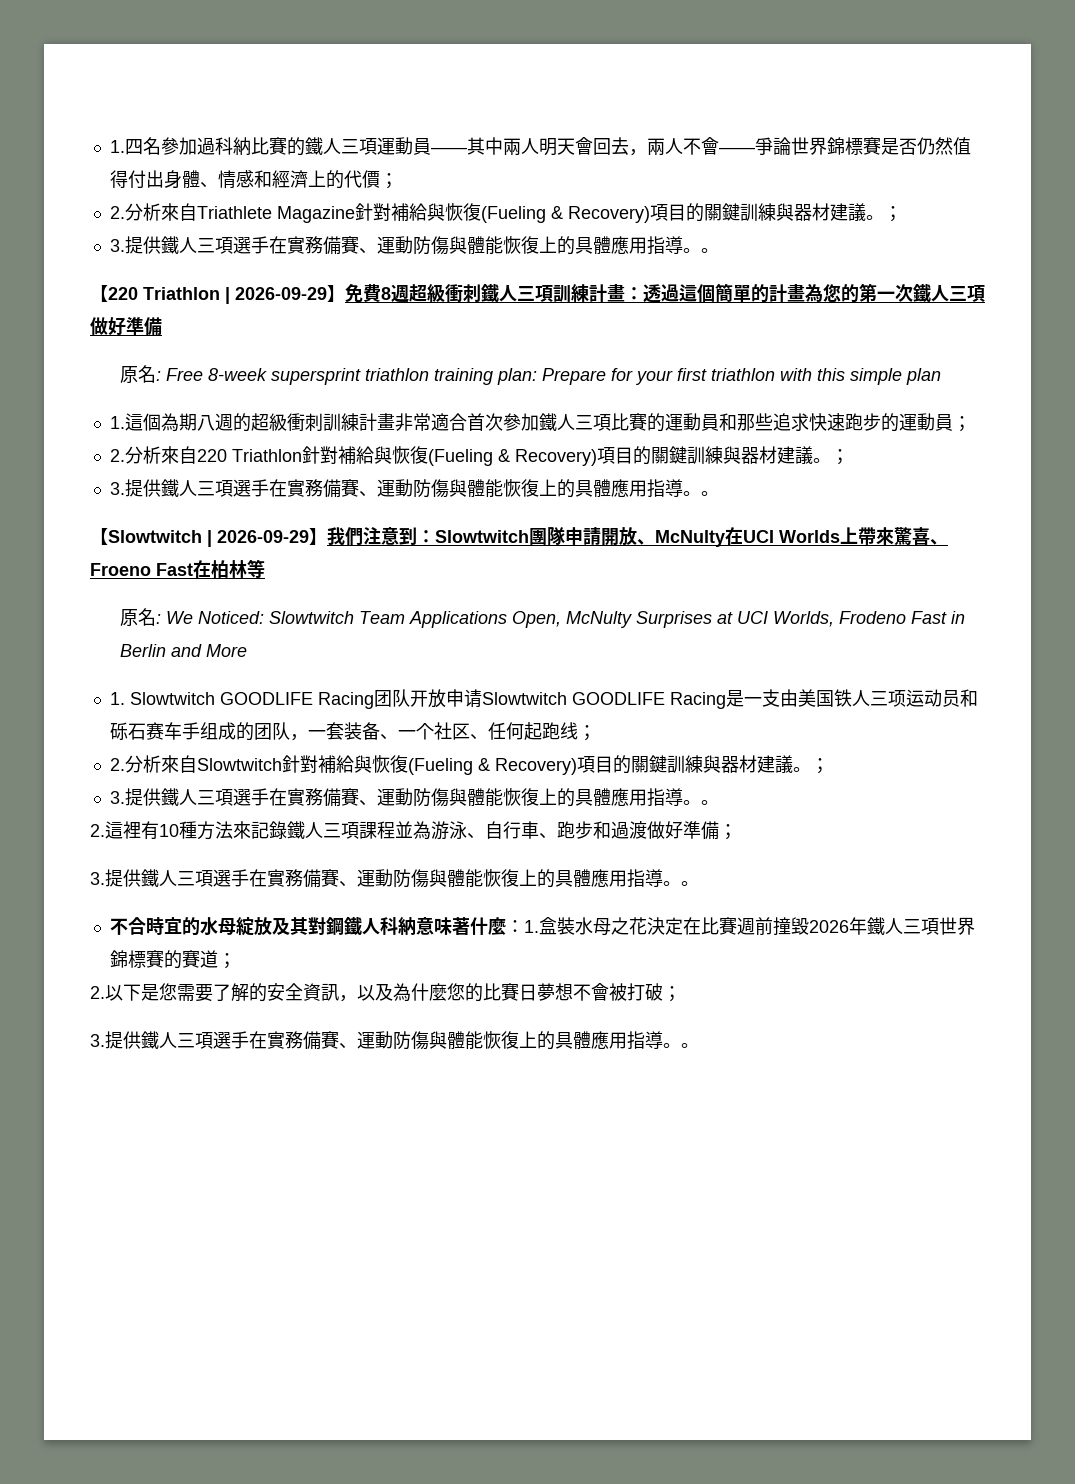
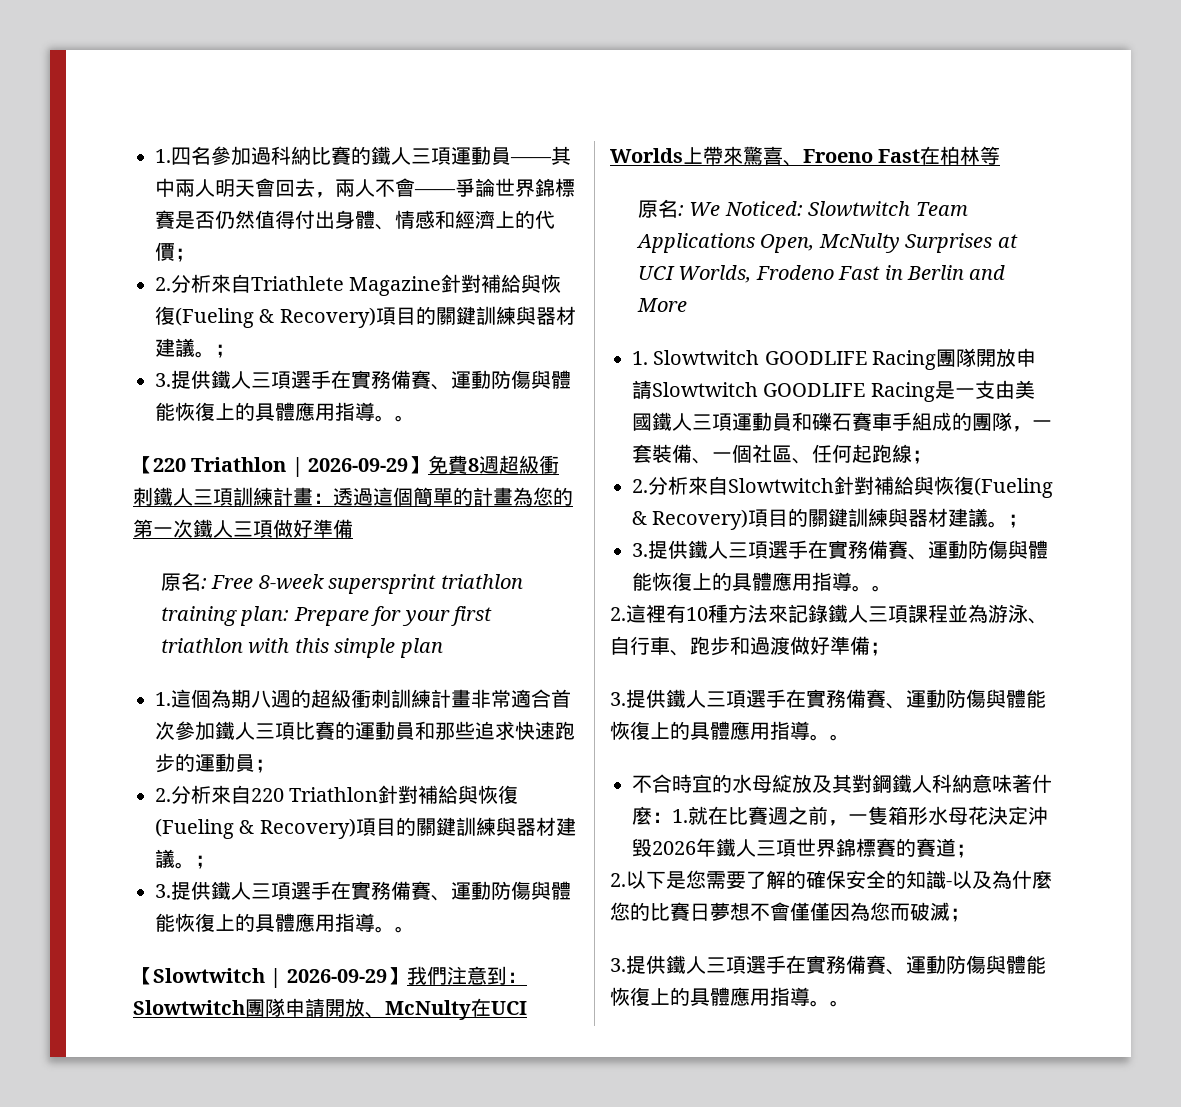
[373,689,482,708] 团队开放申请 -> [936,348,1037,367] [632,380,652,399] 團隊開放申請
[815,689,978,707] [109,722,470,741] 国铁人三项运动员和砾石赛车手组成的团队，一套装备、一个社区 -> [632,412,1052,432] [632,444,792,464] 國鐵人三項運動員和礫石賽車手組成的團隊，一套裝備、一個社區
[559,722,578,740] 线 -> [892,444,912,463] 線
[538,917,791,936] 盒裝水母之花決定在比賽週前撞 -> [688,806,1048,826] 就在比賽週之前，一隻箱形水母花決定沖
[267,983,357,1002] 安全資訊， -> [806,870,952,889] 確保安全的知識-
[609,983,663,1001] 被打破 -> [790,902,950,921] 僅僅因為您而破滅

